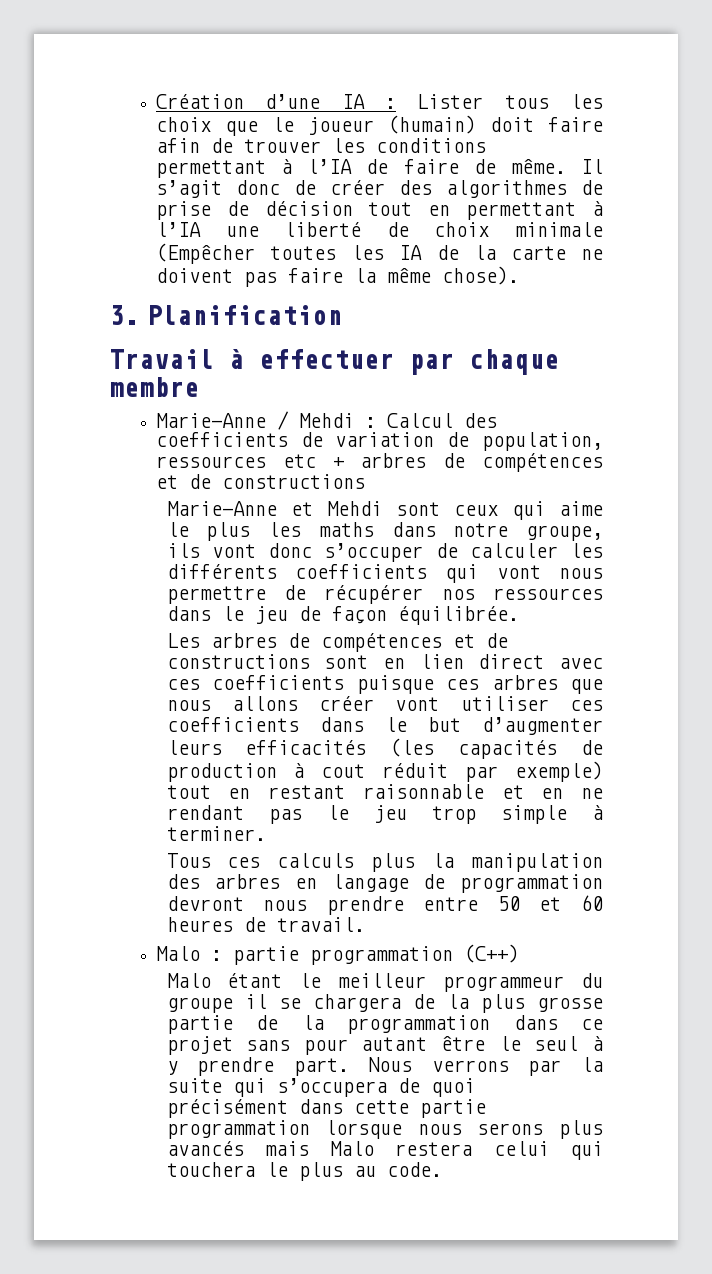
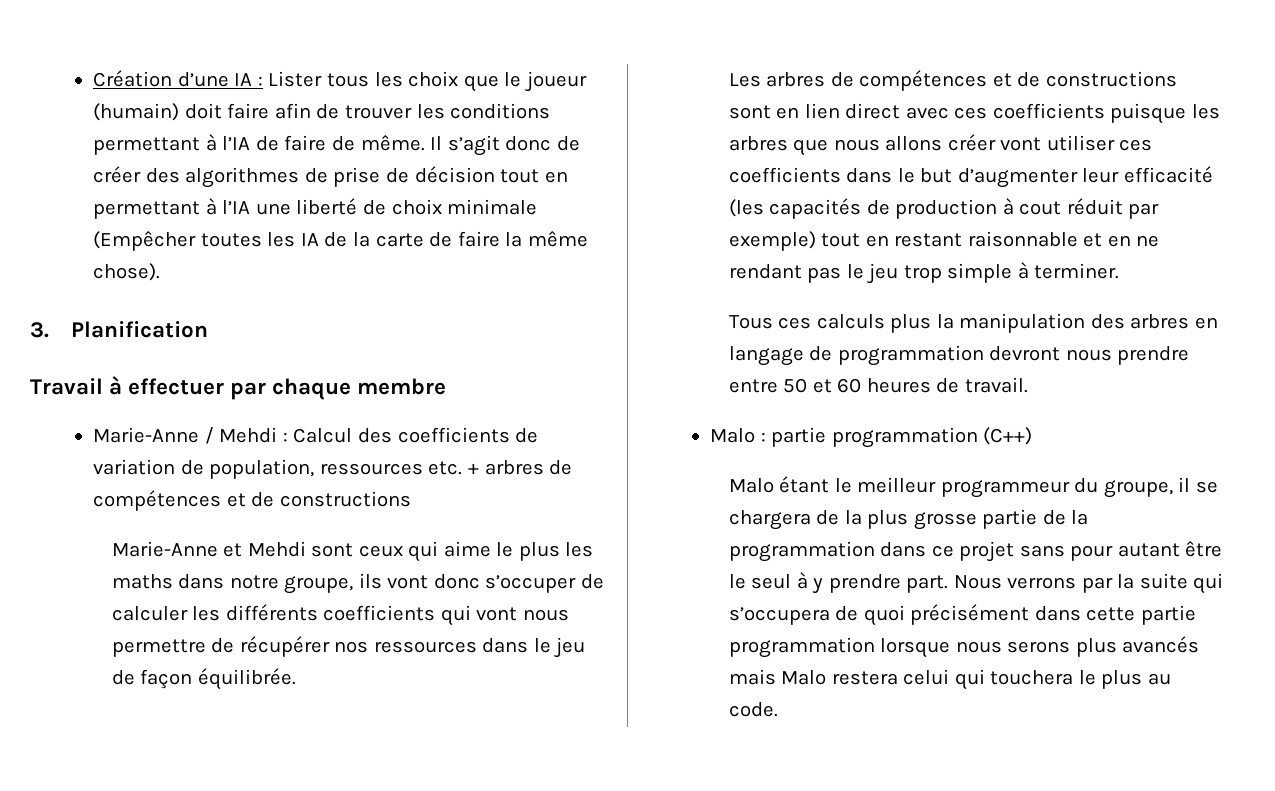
[581,249,604,260] [155,268,277,287] ne doivent pas -> [429,232,453,247] de
[282,454,316,468] etc -> [428,461,463,475] etc.
[445,679,479,690] ces -> [1191,104,1220,119] les
[166,740,367,755] leurs efficacités -> [1082,166,1213,183] leur efficacité
[166,997,233,1013] groupe -> [1103,480,1173,498] groupe,

